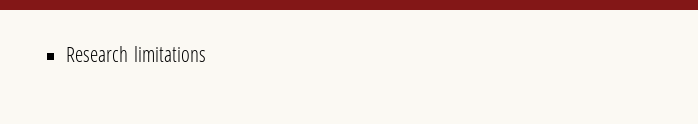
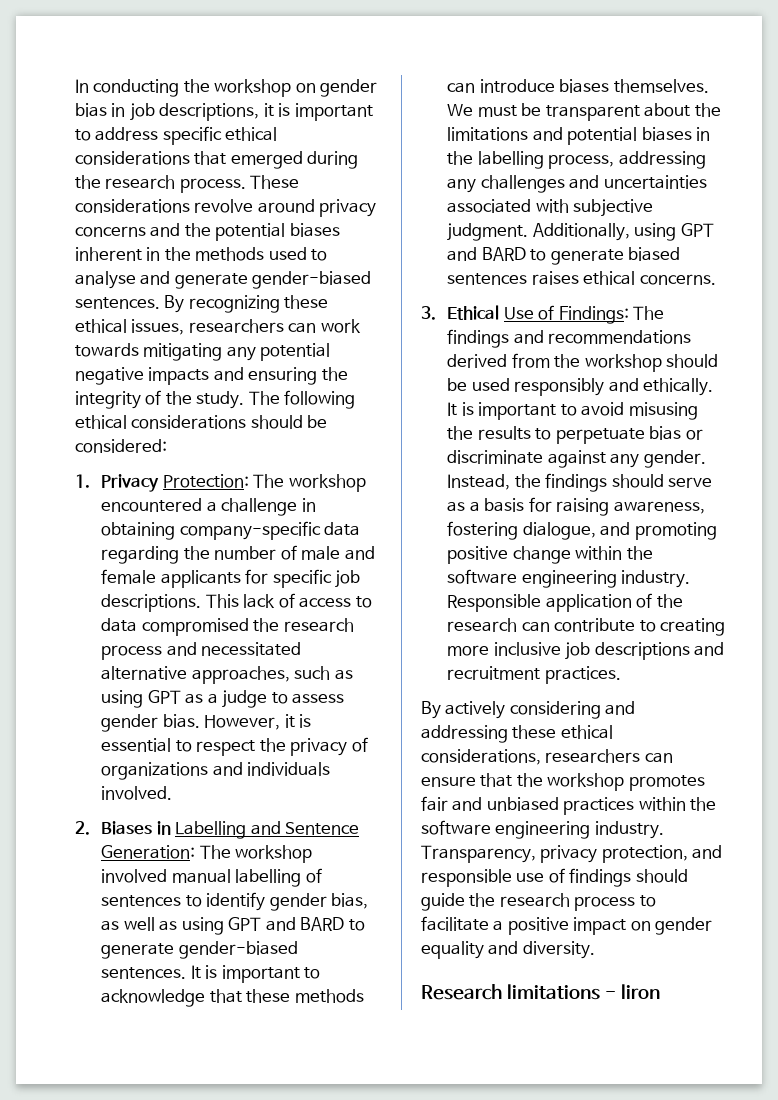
[66,46,206,62] Research limitations -> [75,79,378,97] [75,103,373,121] [75,126,278,145] [75,151,359,169] [75,175,300,193] [75,199,377,217] [75,223,340,241] [75,247,328,261] [75,271,372,289] [75,295,329,313] [75,319,361,335] [75,343,331,361] [75,367,348,385] [75,390,356,409] [75,415,328,429] [75,439,167,453] [75,474,366,492] [101,498,316,516] [101,521,361,540] [101,545,375,564] [101,569,361,588] [101,593,372,612] [101,618,354,636] [101,642,302,660] [101,666,353,684] [101,690,345,708] [101,714,312,732] [101,737,368,756] [101,762,331,780] [101,786,173,800] [75,821,360,839] [101,845,313,863] [101,868,322,887] [101,892,369,911] [101,917,365,935] [101,941,298,959] [101,965,321,983] [101,989,364,1007] [447,79,709,93] [447,103,721,121] [447,127,711,145] [447,151,706,169] [447,175,707,193] [447,199,654,217] [447,223,714,241] [447,247,681,265] [447,271,716,285] [421,305,665,324] [447,329,692,348] [447,353,719,372] [447,378,714,396] [447,402,698,420] [447,426,703,444] [447,450,706,468] [447,473,713,492] [447,497,705,516] [447,521,717,540] [447,546,653,564] [447,569,691,588] [447,593,683,612] [447,618,726,636] [447,642,725,660] [447,666,621,684] [421,701,636,719] [421,725,613,743] [421,749,673,765] [421,773,705,791] [421,796,717,815] [421,820,664,839] [421,845,723,863] [421,868,688,887] [421,893,656,911] [421,916,713,935] [421,941,595,959] [421,984,661,1000] In conducting the workshop on gender bias in job descriptions, it is important to address specific ethical considerations that emerged during the research process. These considerations revolve around privacy concerns and the potential biases inherent in the methods used to analyse and generate gender-biased sentences. By recognizing these ethical issues, researchers can work towards mitigating any potential negative impacts and ensuring the integrity of the study. The following ethical considerations should be considered: // 1. Privacy Protection: The workshop encountered a challenge in obtaining company-specific data regarding the number of male and female applicants for specific job descriptions. This lack of access to data compromised the research process and necessitated alternative approaches, such as using GPT as a judge to assess gender bias. However, it is essential to respect the privacy of organizations and individuals involved. // 2. Biases in Labelling and Sentence Generation: The workshop involved manual labelling of sentences to identify gender bias, as well as using GPT and BARD to generate gender-biased sentences. It is important to acknowledge that these methods can introduce biases themselves. We must be transparent about the limitations and potential biases in the labelling process, addressing any challenges and uncertainties associated with subjective judgment. Additionally, using GPT and BARD to generate biased sentences raises ethical concerns. // 3. Ethical Use of Findings: The findings and recommendations derived from the workshop should be used responsibly and ethically. It is important to avoid misusing the results to perpetuate bias or discriminate against any gender. Instead, the findings should serve as a basis for raising awareness, fostering dialogue, and promoting positive change within the software engineering industry. Responsible application of the research can contribute to creating more inclusive job descriptions and recruitment practices. // By actively considering and addressing these ethical considerations, researchers can ensure that the workshop promotes fair and unbiased practices within the software engineering industry. Transparency, privacy protection, and responsible use of findings should guide the research process to facilitate a positive impact on gender equality and diversity. // Research limitations - liron

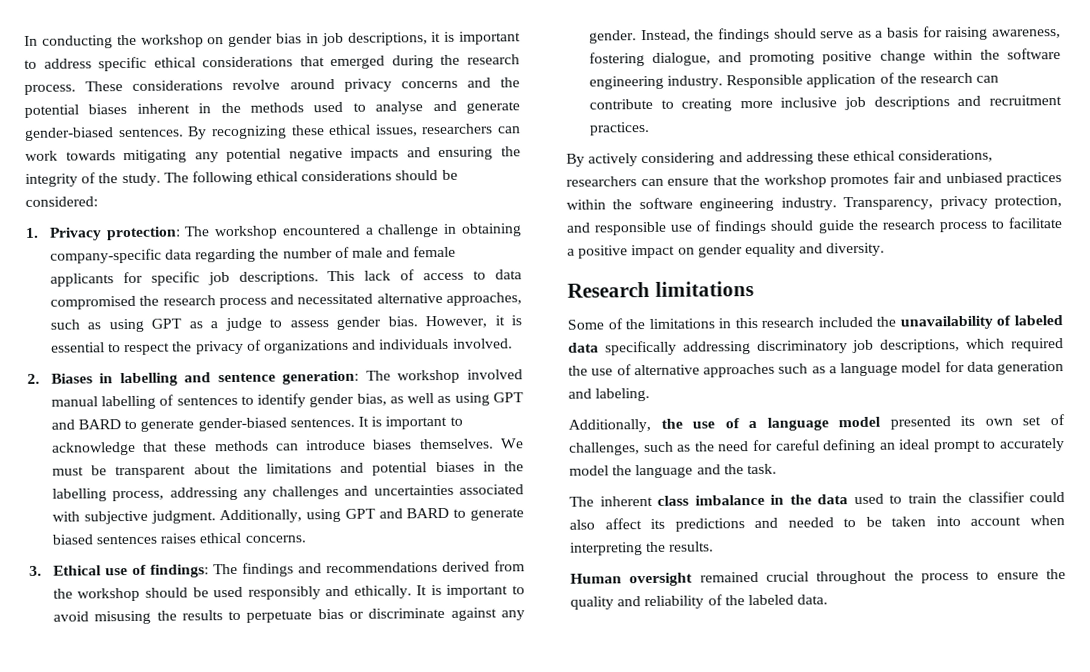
[162,474,249,488] Protection: -> [105,226,181,241] protection:
[175,821,360,839] [101,845,196,859] Labelling and Sentence Generation: -> [119,370,360,387] labelling and sentence generation:
[503,305,629,324] Use of Findings: -> [104,564,209,578] use of findings:
[605,984,661,999] - liron -> [567,315,1063,330] [568,338,1064,356] [568,360,1064,378] [568,387,651,402] [568,414,1065,433] [569,438,1065,456] [569,463,777,479] [569,491,1065,507] [569,515,1065,532] [569,541,715,556] [570,569,1066,587] [570,594,829,610] // Some of the limitations in this research included the unavailability of labeled data specifically addressing discriminatory job descriptions, which required the use of alternative approaches such as a language model for data generation and labeling. // Additionally, the use of a language model presented its own set of challenges, such as the need for careful defining an ideal prompt to accurately model the language and the task. // The inherent class imbalance in the data used to train the classifier could also affect its predictions and needed to be taken into account when interpreting the results. // Human oversight remained crucial throughout the process to ensure the quality and reliability of the labeled data.

